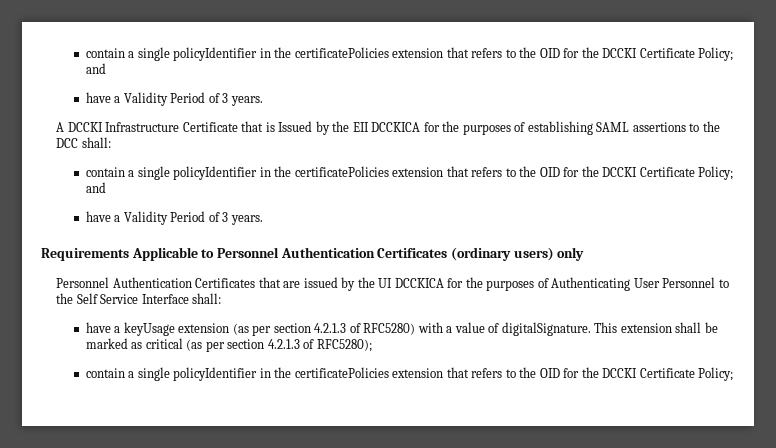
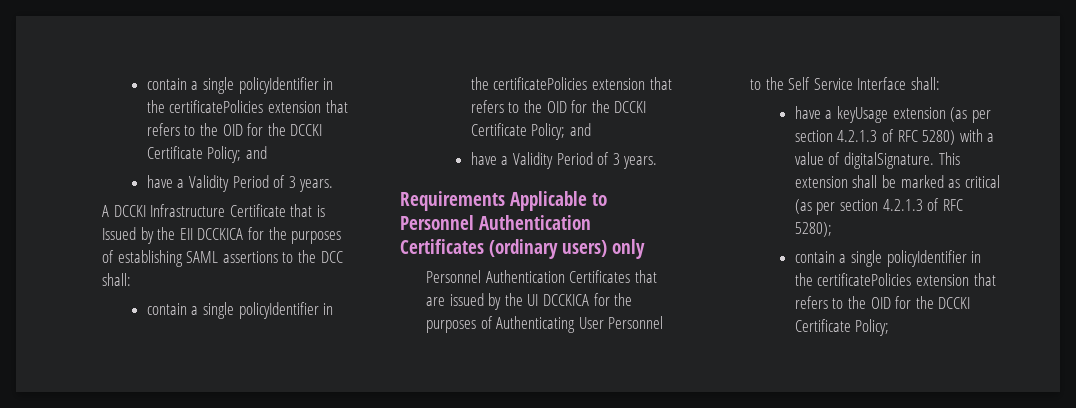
[363,323,416,335] RFC5280) -> [897,130,956,145] RFC 5280)
[316,339,372,352] RFC5280); -> [942,199,963,211] [794,222,832,237] RFC 5280);

